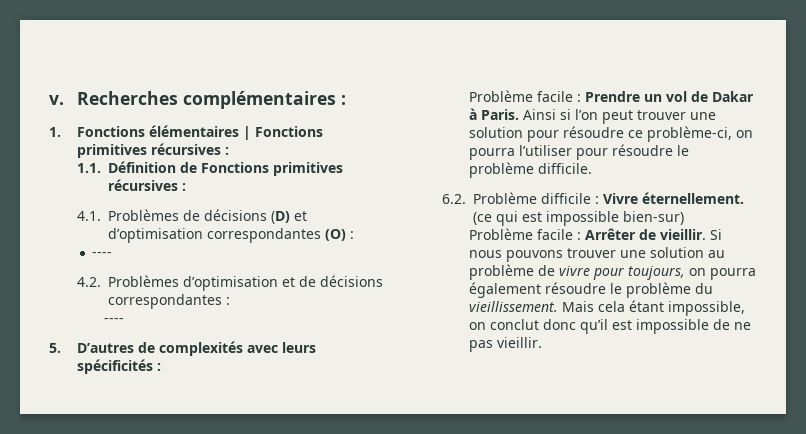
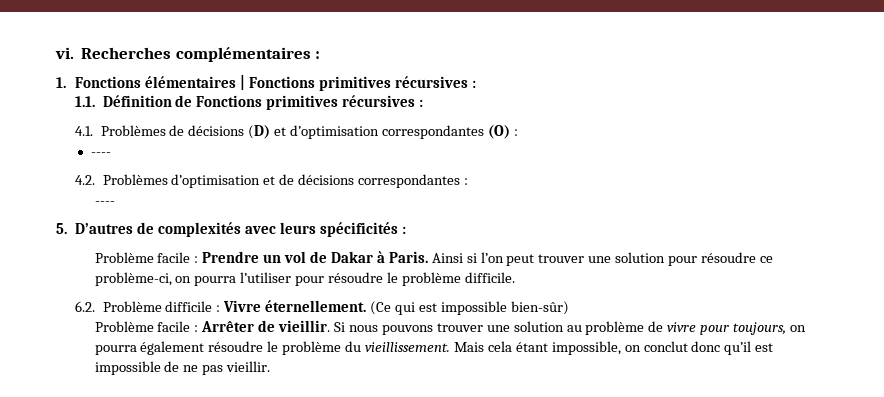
[49,95,64,105] v. -> [55,47,74,59] vi.
[472,212,492,225] (ce -> [370,301,392,315] (Ce
[622,211,684,225] bien-sur) -> [510,301,569,315] bien-sûr)

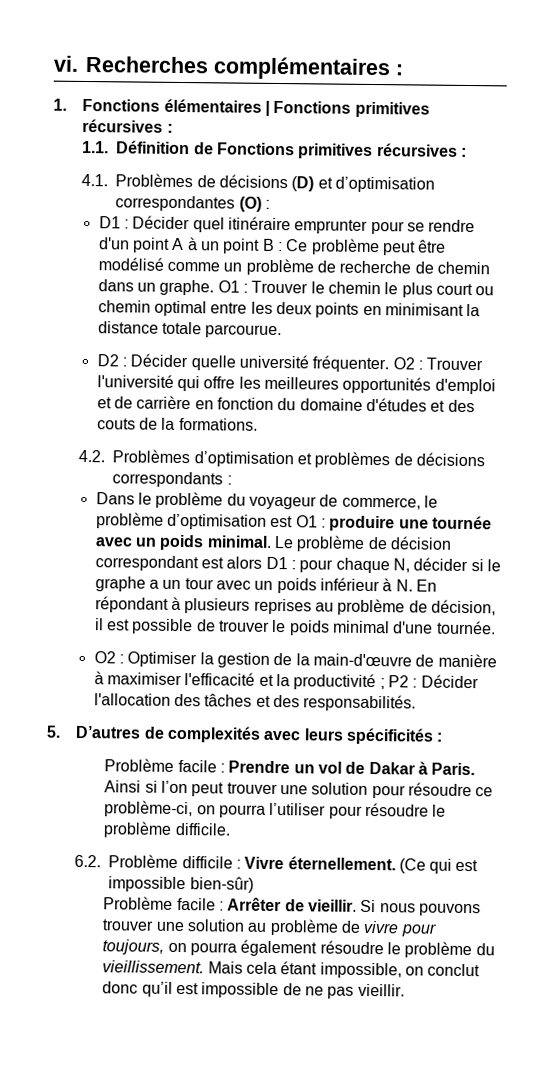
[91,152,112,156] ---- -> [98,215,476,235] [98,237,447,256] [97,257,491,276] [97,279,495,298] [97,300,481,318] [97,321,283,339] [96,353,484,373] [96,374,496,395] [96,395,475,413] [96,417,258,431] D1 : Décider quel itinéraire emprunter pour se rendre d'un point A à un point B : Ce problème peut être modélisé comme un problème de recherche de chemin dans un graphe. O1 : Trouver le chemin le plus court ou chemin optimal entre les deux points en minimisant la distance totale parcourue. // D2 : Décider quelle université fréquenter. O2 : Trouver l'université qui offre les meilleures opportunités d'emploi et de carrière en fonction du domaine d'études et des couts de la formations.
[279,174,469,188] [94,201,115,205] de décisions correspondantes : // ---- -> [314,451,485,469] [112,471,232,488] [95,491,439,510] [95,512,493,532] [94,534,453,552] [94,555,502,574] [94,576,438,594] [94,596,497,616] [94,618,496,636] [93,651,497,668] [93,671,479,691] [93,693,417,712] problèmes de décisions correspondants : // Dans le problème du voyageur de commerce, le problème d’optimisation est O1 : produire une tournée avec un poids minimal. Le problème de décision correspondant est alors D1 : pour chaque N, décider si le graphe a un tour avec un poids inférieur à N. En répondant à plusieurs reprises au problème de décision, il est possible de trouver le poids minimal d'une tournée. // O2 : Optimiser la gestion de la main-d'œuvre de manière à maximiser l'efficacité et la productivité ; P2 : Décider l'allocation des tâches et des responsabilités.

